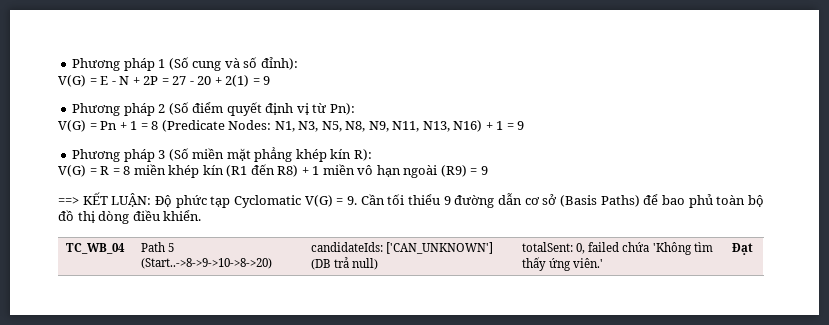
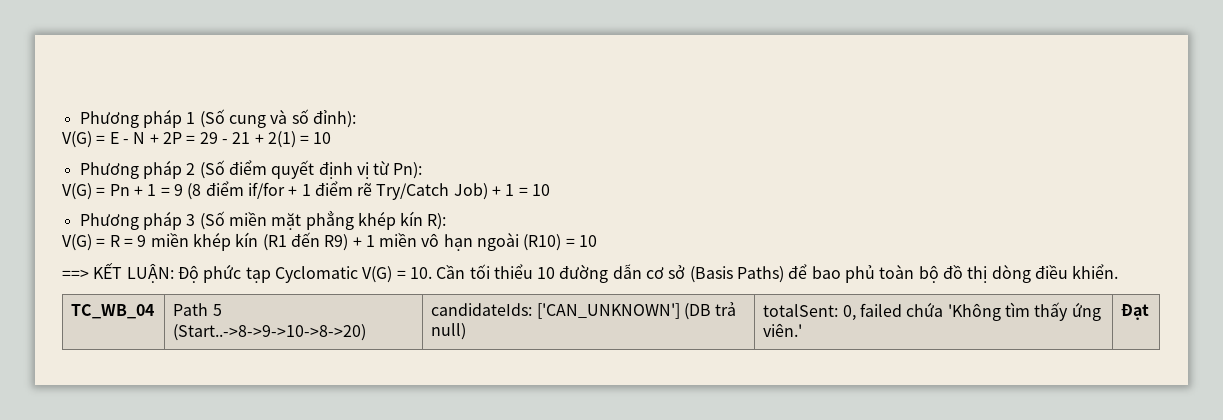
[172,76,212,85] 27 - 20 -> [199,132,251,144] 29 - 21
[263,76,271,85] 9 -> [313,132,332,144] 10
[151,120,525,132] 8 (Predicate Nodes: N1, N3, N5, N8, N9, N11, N13, N16) + 1 = 9 -> [173,181,551,200] 9 (8 điểm if/for + 1 điểm rẽ Try/Catch Job) + 1 = 10
[123,166,131,175] 8 -> [137,235,147,247] 9
[277,165,299,177] R8) -> [324,234,349,251] R9)
[440,165,488,177] (R9) = 9 -> [523,234,598,251] (R10) = 10
[347,196,357,205] 9. -> [409,267,432,279] 10.
[443,196,451,205] 9 -> [537,267,556,279] 10

